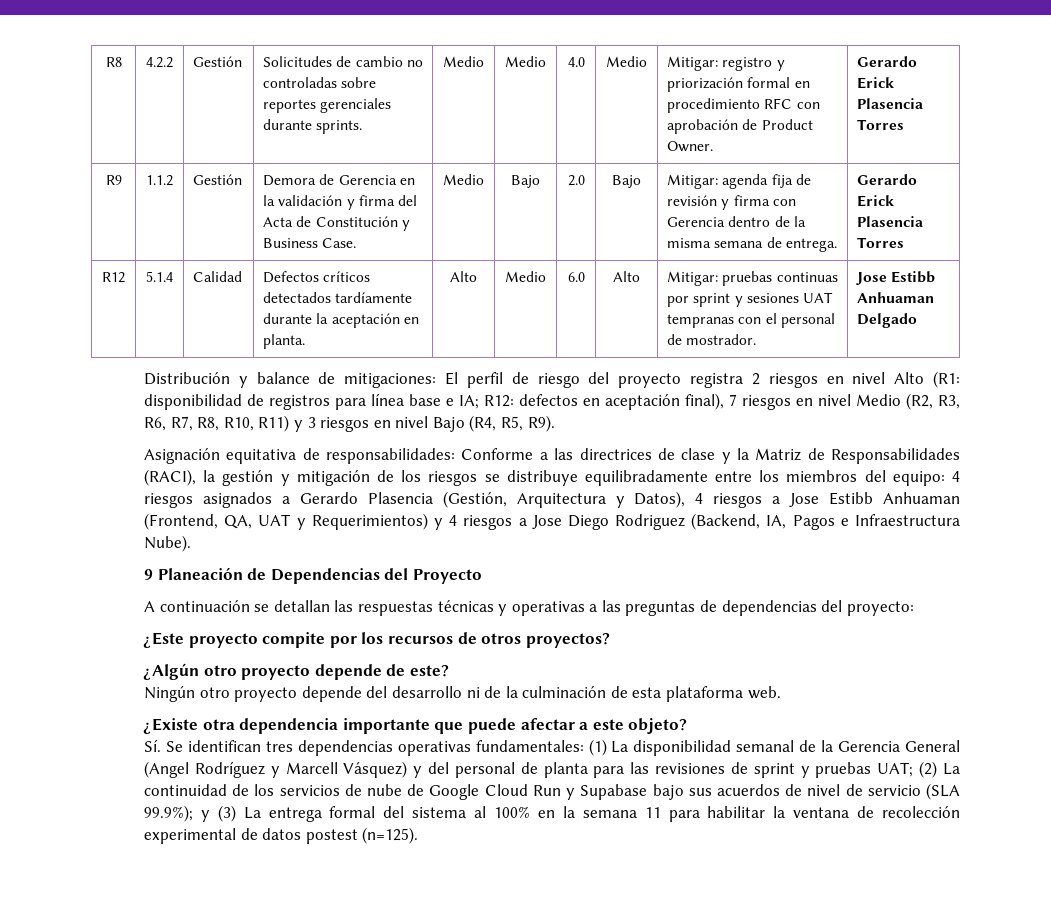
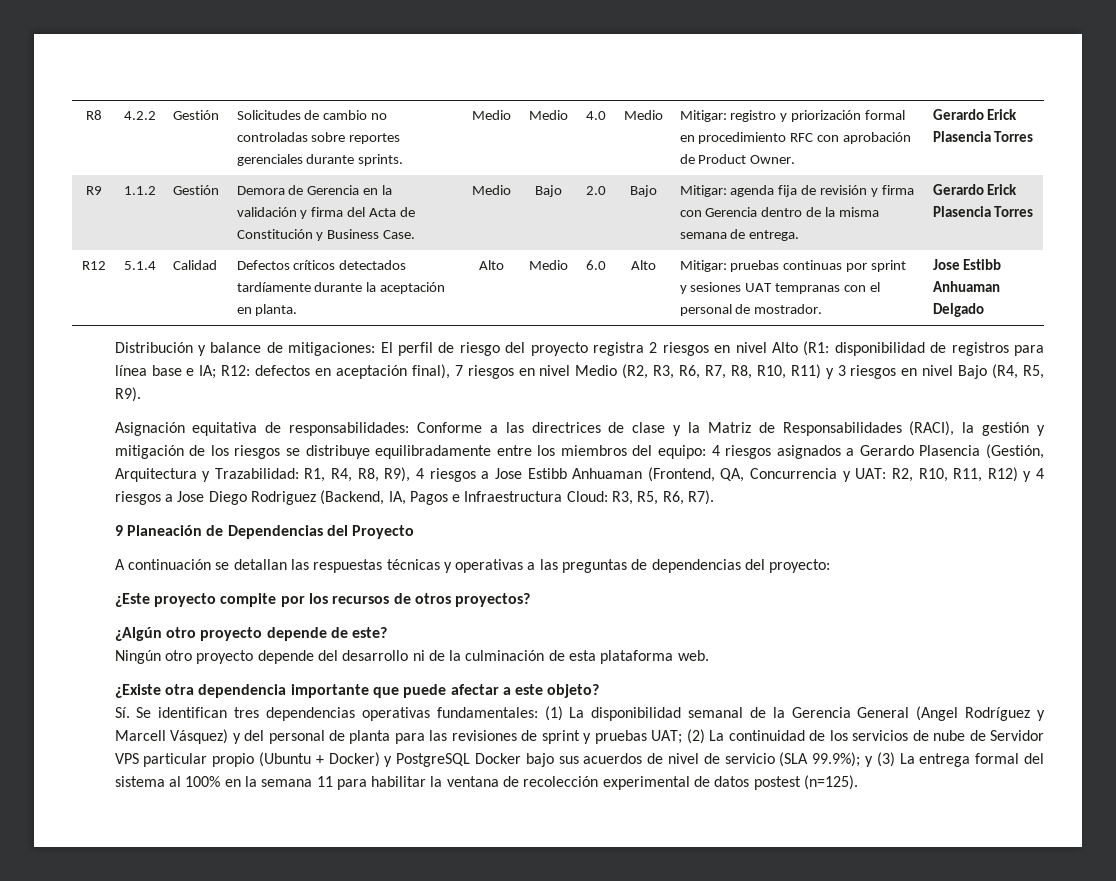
[634,491,686,508] Datos), -> [214,467,411,482] Trazabilidad: R1, R4, R8, R9),
[258,513,428,530] UAT y Requerimientos) -> [749,467,1018,482] Concurrencia y UAT: R2, R10, R11, R12)
[144,535,192,552] Nube). -> [566,490,715,505] Cloud: R3, R5, R6, R7).
[429,784,648,800] Google Cloud Run y Supabase -> [990,730,1045,741] [114,752,522,767] Servidor VPS particular propio (Ubuntu + Docker) y PostgreSQL Docker

